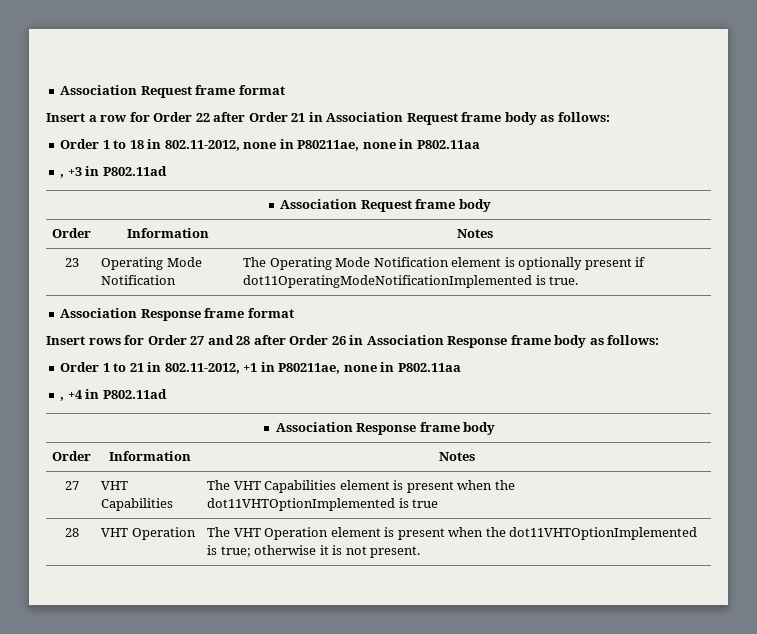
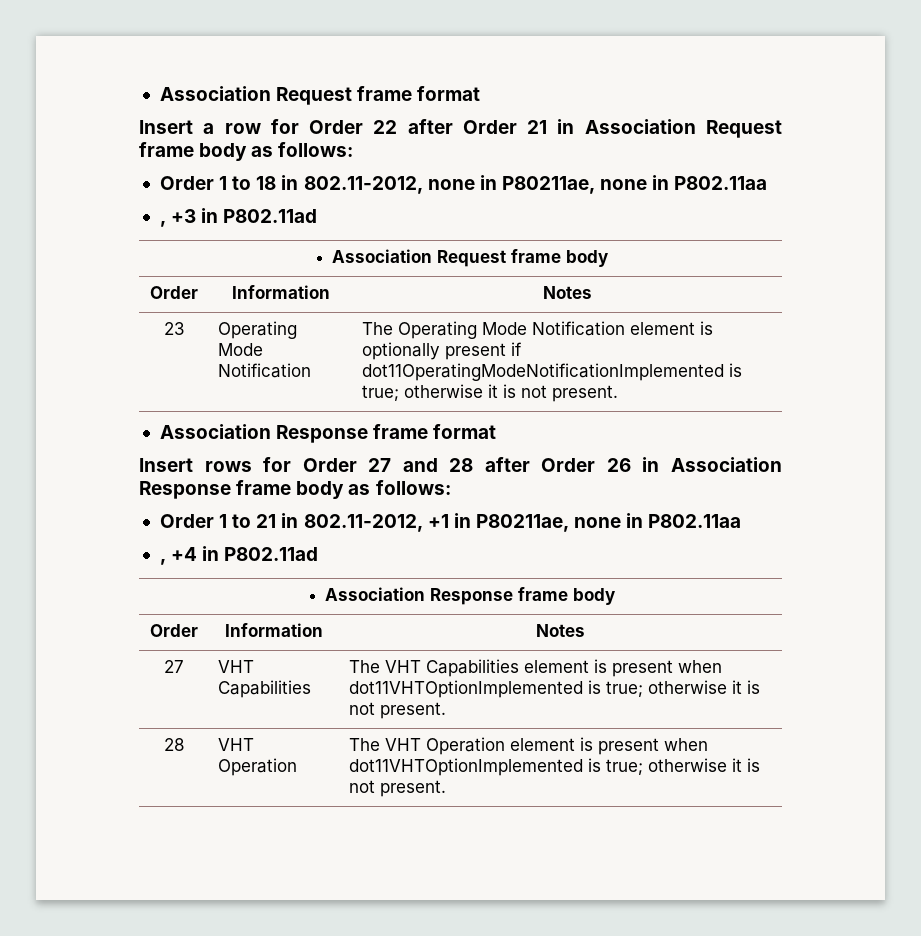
[549,276,579,285] true. -> [362,384,619,402] true; otherwise it is not present.
[494,480,515,490] [207,498,439,511] the dot11VHTOptionImplemented is true -> [349,680,761,698] [349,702,447,719] dot11VHTOptionImplemented is true; otherwise it is not present.
[485,527,506,537] the -> (709, 744) none

